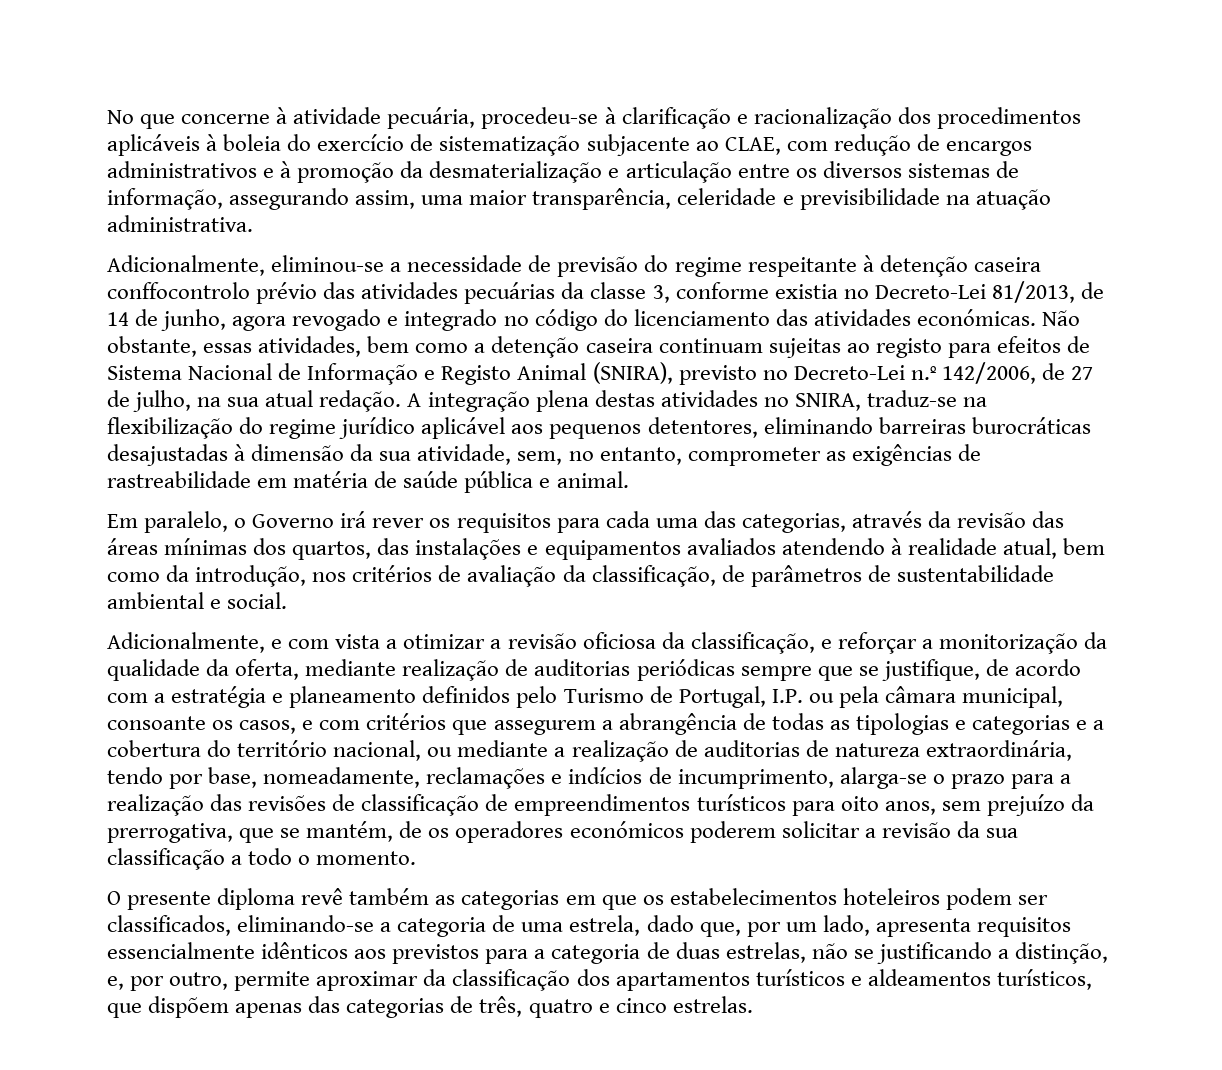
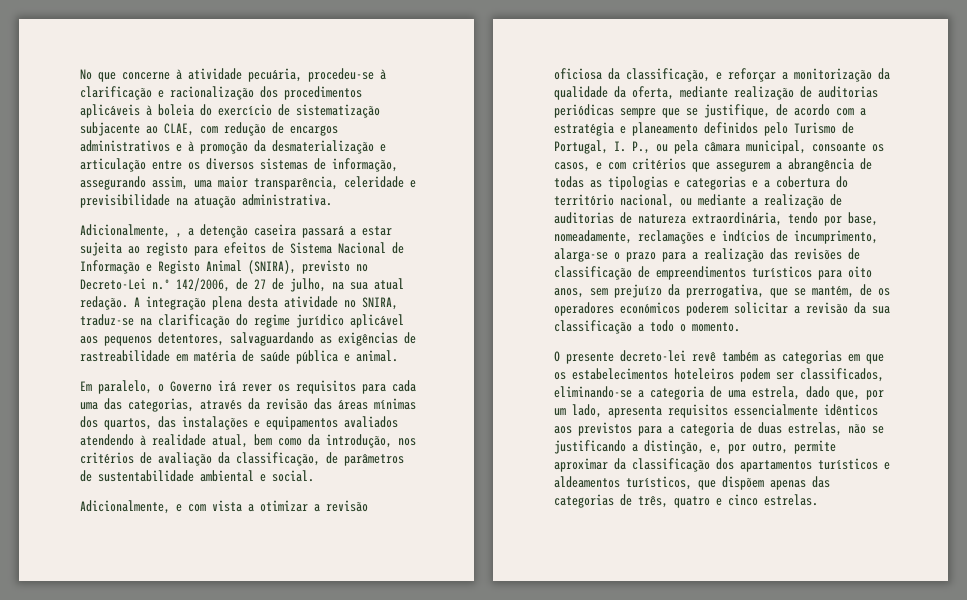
[271,255,1041,277] [107,281,1104,304] [107,309,1081,331] [107,336,841,358] eliminou-se a necessidade de previsão do regime respeitante à detenção caseira conffocontrolo prévio das atividades pecuárias da classe 3, conforme existia no Decreto-Lei 81/2013, de 14 de junho, agora revogado e integrado no código do licenciamento das atividades económicas. Não obstante, essas atividades, bem como a detenção caseira continuam sujeitas -> [176,224,392,238] [80,242,122,256] , a detenção caseira passará a estar sujeita
[594,390,758,407] destas atividades -> [248,296,338,308] desta atividade
[107,417,233,439] flexibilização -> [158,314,230,328] clarificação
[763,417,1091,434] [107,444,821,466] eliminando barreiras burocráticas desajustadas à dimensão da sua atividade, sem, no entanto, comprometer -> [230,332,314,346] salvaguardando
[771,689,803,703] I.P. -> [614,141,650,154] I. P.,
[217,888,296,910] diploma -> [620,350,686,362] decreto-lei

